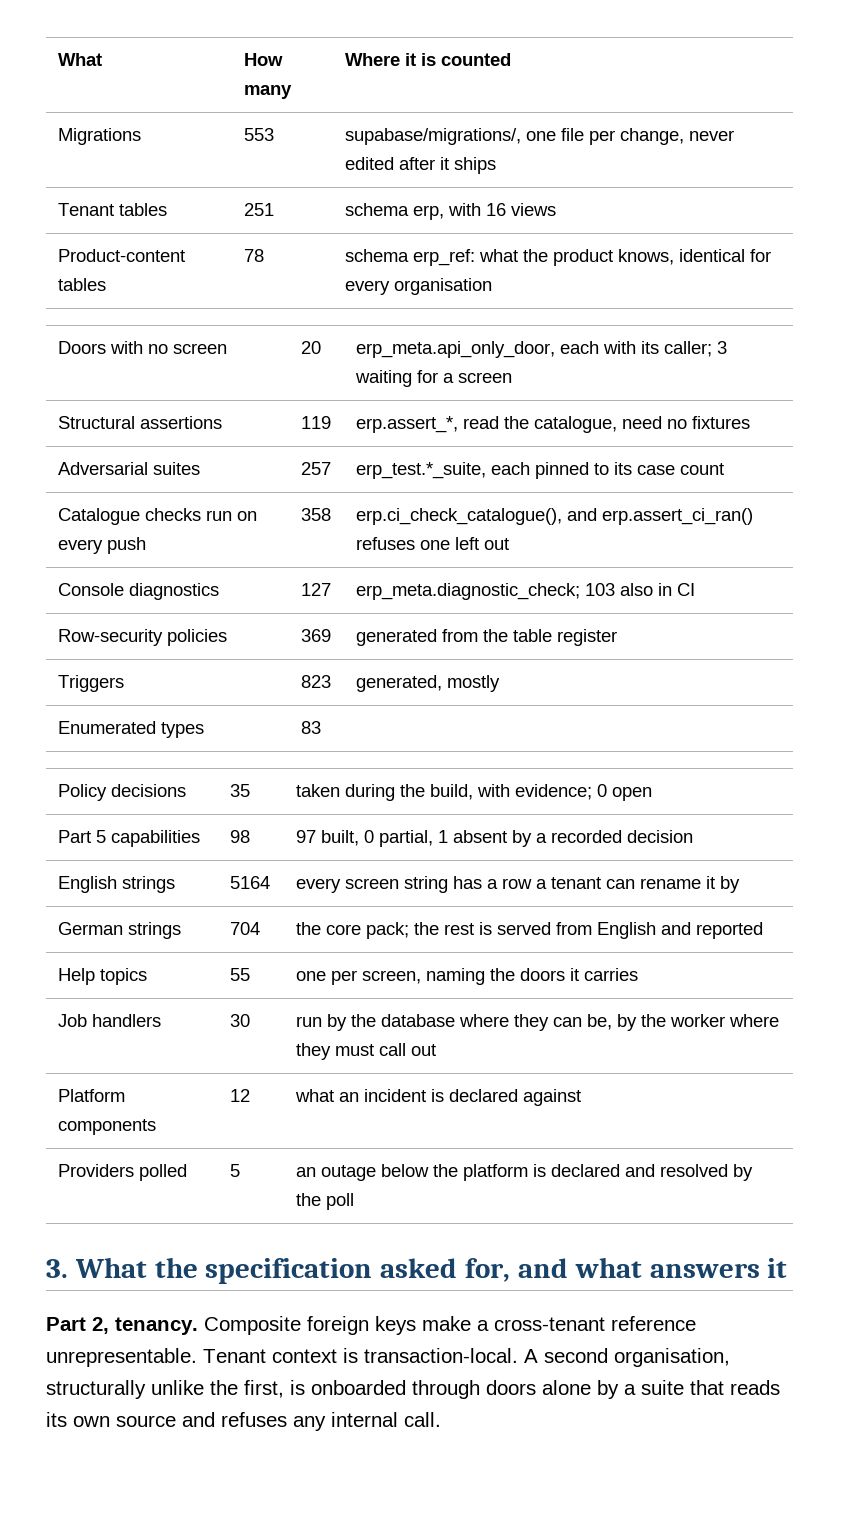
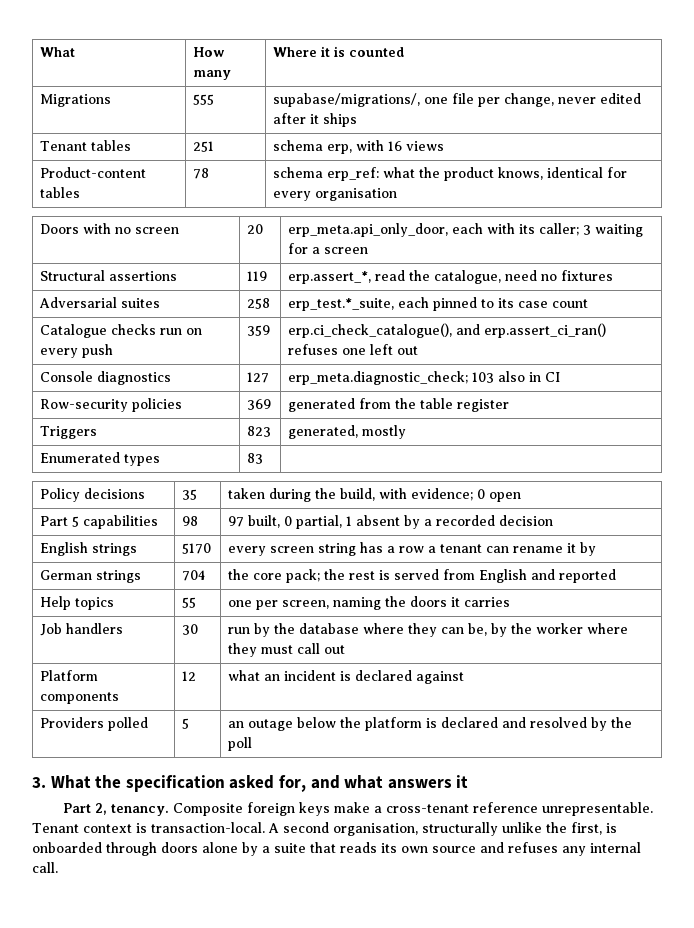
[244,128,275,141] 553 -> [193,94,215,105] 555
[301,462,332,475] 257 -> [247,298,271,309] 258
[301,508,332,521] 358 -> [247,325,271,336] 359
[230,876,271,889] 5164 -> [182,543,212,554] 5170

